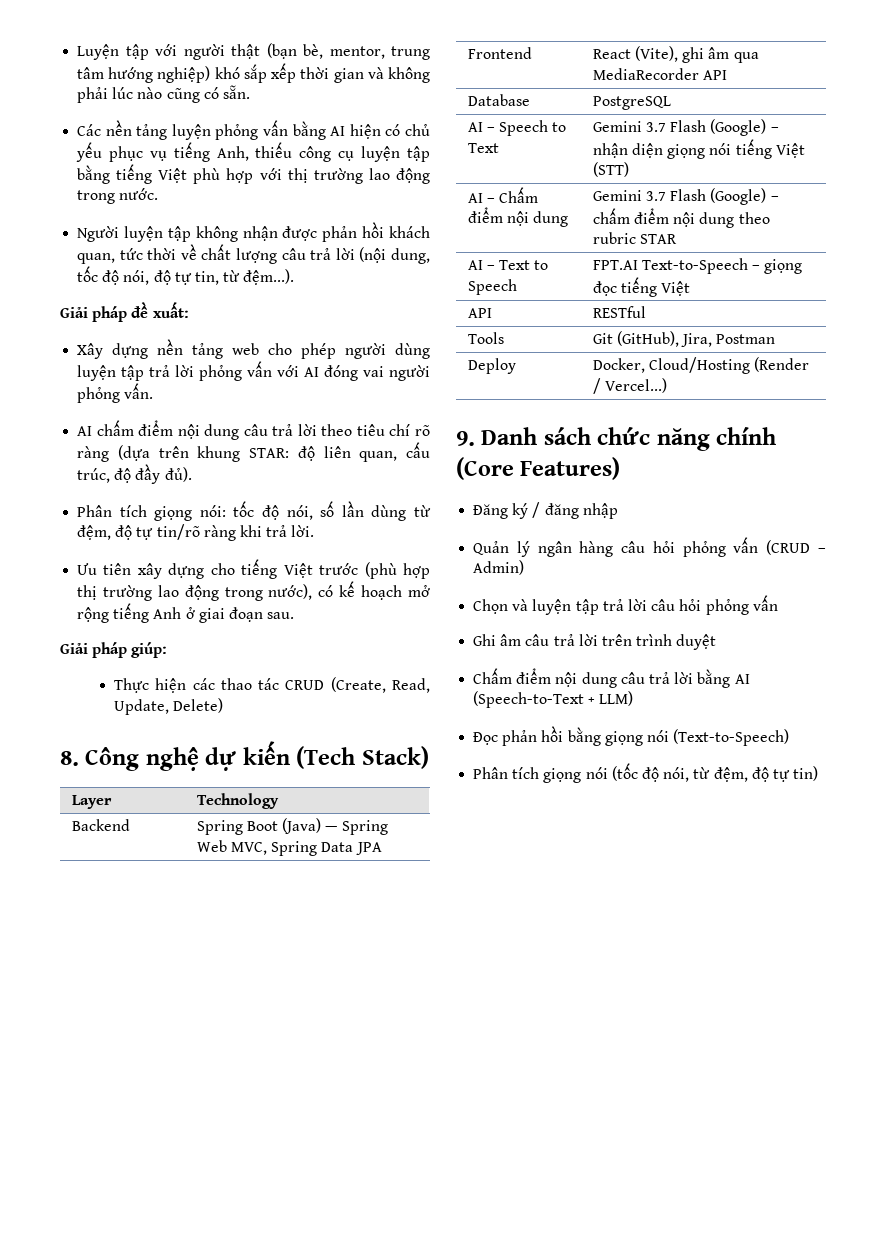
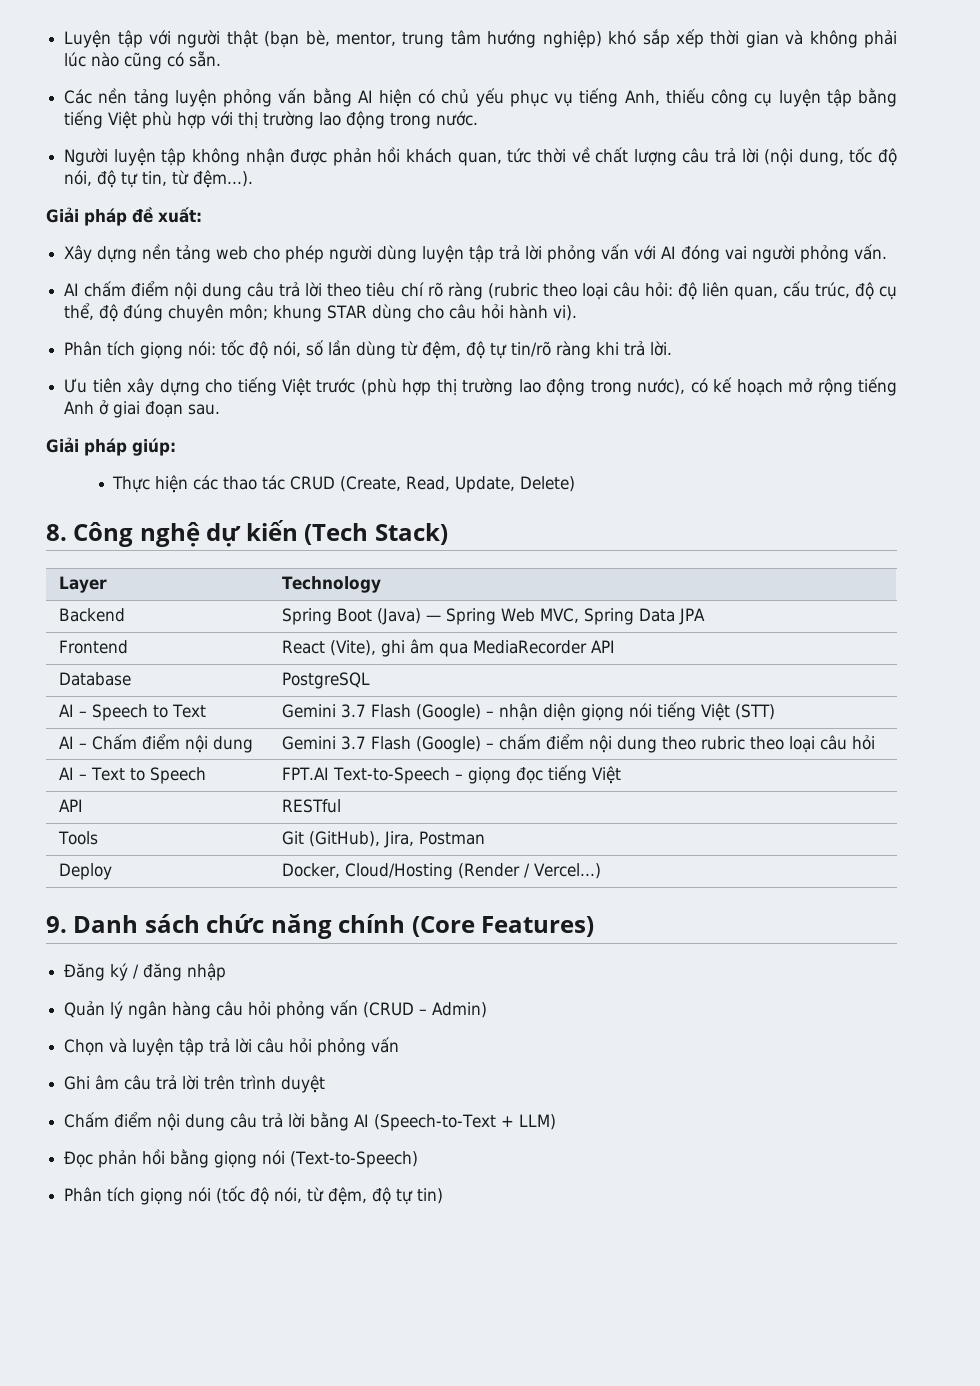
[117,445,290,462] (dựa trên khung STAR: -> [487,282,673,300] (rubric theo loại câu hỏi:
[135,464,192,484] đầy đủ). -> [879,286,898,300] [64,303,578,322] cụ thể, độ đúng chuyên môn; khung STAR dùng cho câu hỏi hành vi).
[640,234,678,244] STAR -> [750,735,876,753] theo loại câu hỏi

